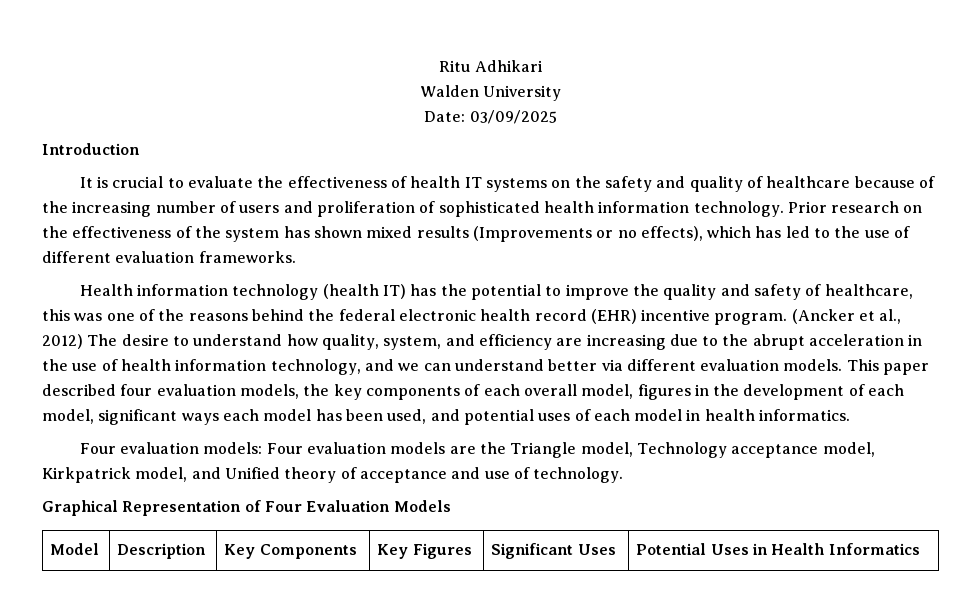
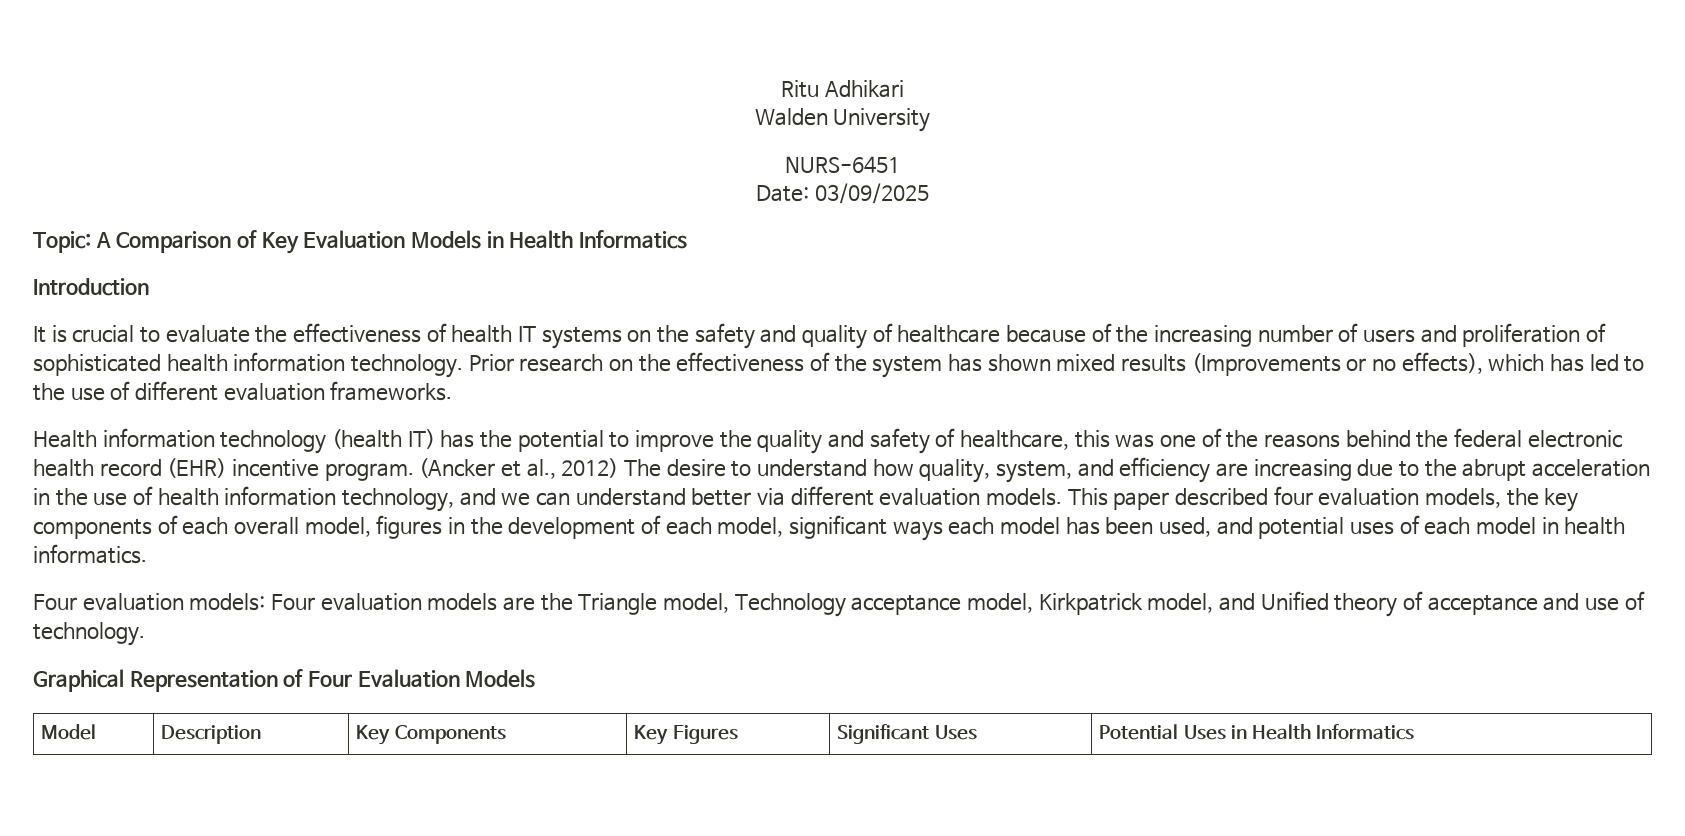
(562, 93) none -> [785,156,900,173] // NURS-6451
(557, 117) none -> [33,230,687,254] // Topic: A Comparison of Key Evaluation Models in Health Informatics

